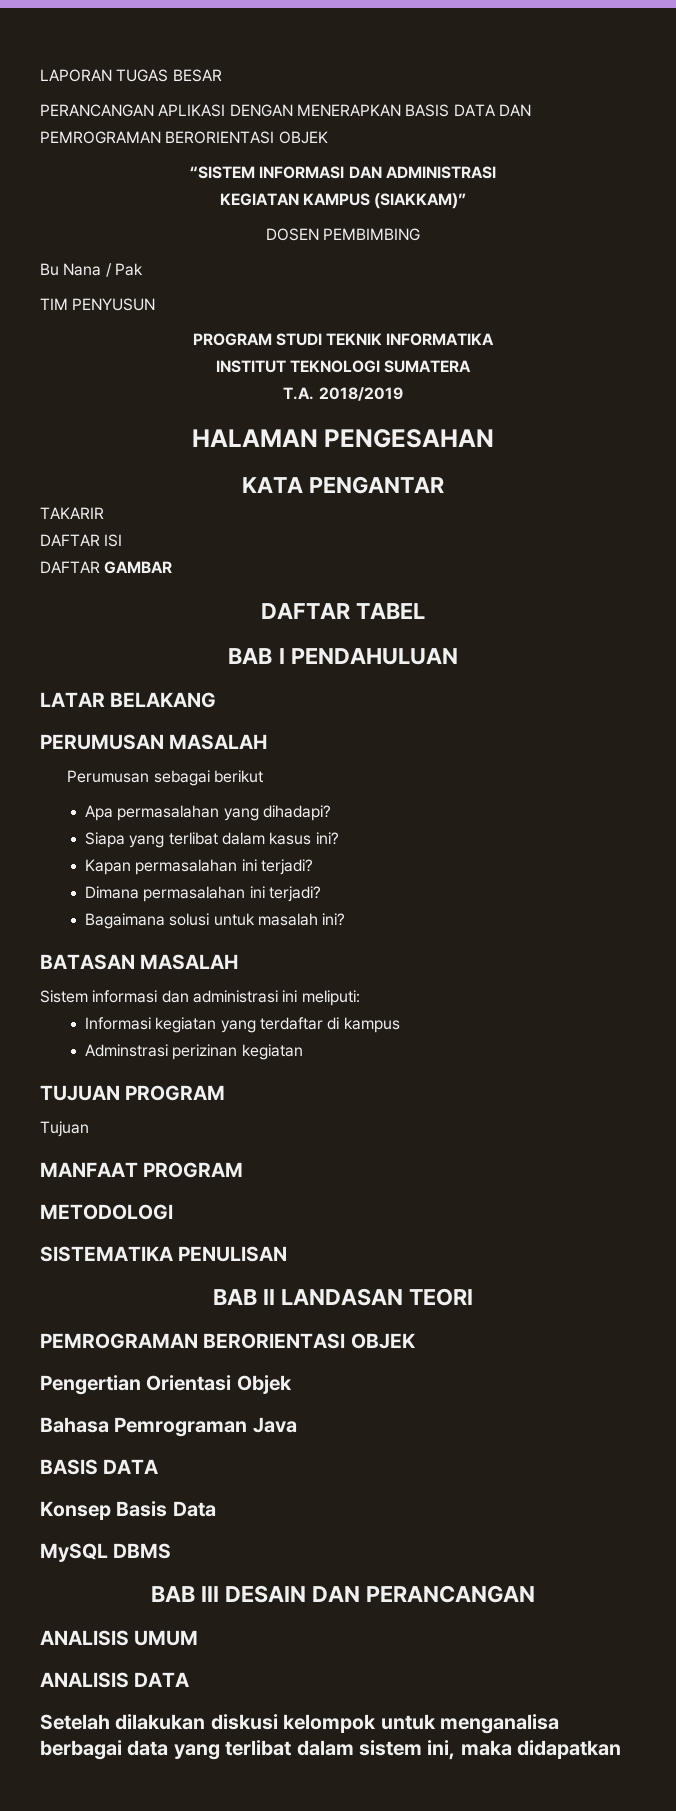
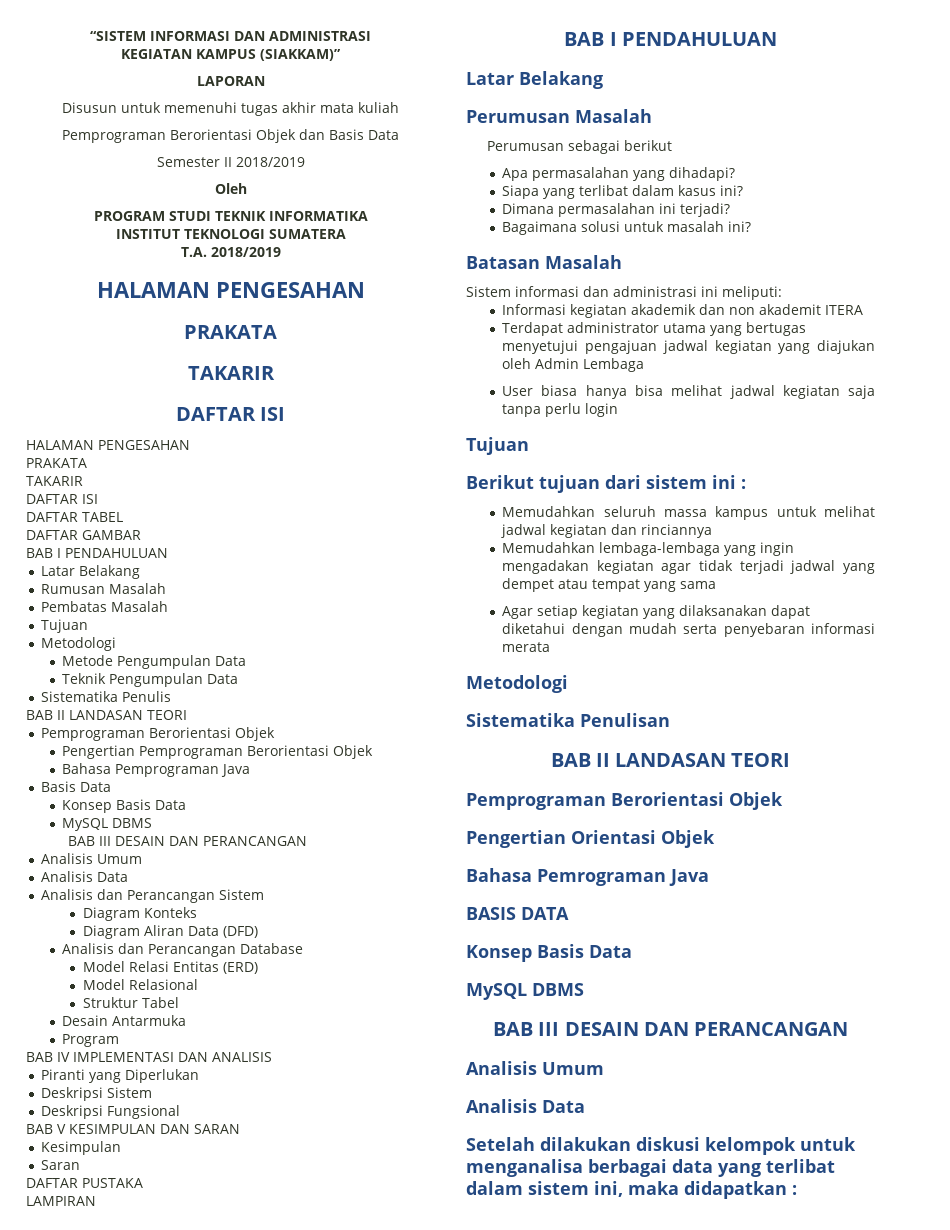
[40,69,222,82] [40,104,531,117] [40,131,328,144] LAPORAN TUGAS BESAR // PERANCANGAN APLIKASI DENGAN MENERAPKAN BASIS DATA DAN PEMROGRAMAN BERORIENTASI OBJEK // -> (90, 36) none
[265,228,421,241] [40,263,143,277] [40,298,156,311] DOSEN PEMBIMBING // Bu Nana / Pak // TIM PENYUSUN -> [196,76,265,86] [62,102,399,116] [62,129,399,143] [156,157,305,167] [214,183,247,194] LAPORAN // Disusun untuk memenuhi tugas akhir mata kuliah // Pemprograman Berorientasi Objek dan Basis Data // Semester II 2018/2019 // Oleh
[241,476,445,494] KATA PENGANTAR -> [184,325,278,339] [187,366,275,380] [175,407,286,421] [26,440,190,450] [26,458,87,468] PRAKATA // TAKARIR // DAFTAR ISI // HALAMAN PENGESAHAN // PRAKATA
[104,561,173,574] [260,603,426,619] [228,648,458,665] [40,692,217,708] [40,734,268,750] GAMBAR // DAFTAR TABEL // BAB I PENDAHULUAN // LATAR BELAKANG // PERUMUSAN MASALAH -> [81,512,123,522] [26,530,141,540] [26,548,168,558] [41,565,141,579] [41,583,167,594] [41,601,169,612] [41,619,89,633] [41,637,117,651] [62,655,247,669] [62,673,239,687] [41,691,172,702] [26,710,187,720] [41,727,276,741] [62,745,374,759] [62,763,251,777] [41,781,112,792] [62,799,187,813] [62,818,153,831] [67,836,307,846] [41,853,143,864] [41,871,129,882] [41,889,265,903] [83,907,198,921] [83,925,259,939] [62,943,304,957] [83,961,259,974] [83,979,199,990] [83,997,180,1008] [62,1015,187,1026] [62,1034,120,1047] [26,1052,272,1062] [41,1069,200,1083] [41,1087,153,1101] [41,1105,181,1119] [26,1124,240,1134] [41,1141,122,1155] [41,1160,81,1170] [26,1178,143,1188] [26,1196,96,1206] [564,32,777,46] [466,71,603,89] [466,109,652,123] TABEL // DAFTAR GAMBAR // BAB I PENDAHULUAN // Latar Belakang // Rumusan Masalah // Pembatas Masalah // Tujuan // Metodologi // Metode Pengumpulan Data // Teknik Pengumpulan Data // Sistematika Penulis // BAB II LANDASAN TEORI // Pemprograman Berorientasi Objek // Pengertian Pemprograman Berorientasi Objek // Bahasa Pemprograman Java // Basis Data // Konsep Basis Data // MySQL DBMS // BAB III DESAIN DAN PERANCANGAN // Analisis Umum // Analisis Data // Analisis dan Perancangan Sistem // Diagram Konteks // Diagram Aliran Data (DFD) // Analisis dan Perancangan Database // Model Relasi Entitas (ERD) // Model Relasional // Struktur Tabel // Desain Antarmuka // Program // BAB IV IMPLEMENTASI DAN ANALISIS // Piranti yang Diperlukan // Deskripsi Sistem // Deskripsi Fungsional // BAB V KESIMPULAN DAN SARAN // Kesimpulan // Saran // DAFTAR PUSTAKA // LAMPIRAN // BAB I PENDAHULUAN // Latar Belakang // Perumusan Masalah
[84,859,313,875] // Kapan permasalahan ini terjadi? -> (744, 190) none
[40,954,239,970] BATASAN MASALAH -> [466,255,622,269] Batasan Masalah
[220,1017,400,1033] [84,1044,303,1060] [40,1085,226,1101] [40,1121,89,1137] [40,1162,244,1178] [40,1204,173,1220] [40,1246,288,1262] [212,1288,474,1306] [40,1333,416,1349] yang terdaftar di kampus // Adminstrasi perizinan kegiatan // TUJUAN PROGRAM // Tujuan // MANFAAT PROGRAM // METODOLOGI // SISTEMATIKA PENULISAN // BAB II LANDASAN TEORI // PEMROGRAMAN BERORIENTASI OBJEK -> [631,304,864,315] [502,322,807,336] [502,340,875,354] [502,358,645,372] [502,385,875,399] [502,403,619,417] [466,437,529,455] [466,475,746,493] [502,506,876,520] [501,524,713,538] [502,542,795,556] [502,560,875,574] [502,578,717,592] [502,605,811,619] [502,623,875,637] [502,642,551,652] [466,675,568,693] [466,713,670,727] [550,753,791,767] [466,792,783,810] akademik dan non akademit ITERA // Terdapat administrator utama yang bertugas menyetujui pengajuan jadwal kegiatan yang diajukan oleh Admin Lembaga // User biasa hanya bisa melihat jadwal kegiatan saja tanpa perlu login // Tujuan // Berikut tujuan dari sistem ini : // Memudahkan seluruh massa kampus untuk melihat jadwal kegiatan dan rinciannya // Memudahkan lembaga-lembaga yang ingin mengadakan kegiatan agar tidak terjadi jadwal yang dempet atau tempat yang sama // Agar setiap kegiatan yang dilaksanakan dapat diketahui dengan mudah serta penyebaran informasi merata // Metodologi // Sistematika Penulisan // BAB II LANDASAN TEORI // Pemprograman Berorientasi Objek
[40,1630,199,1646] [40,1672,190,1688] ANALISIS UMUM // ANALISIS DATA -> [466,1061,604,1075] [466,1099,585,1113] Analisis Umum // Analisis Data
(622, 1749) none -> [792,1185,797,1195] :

